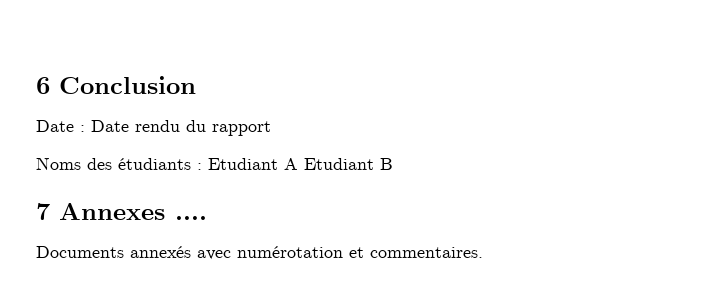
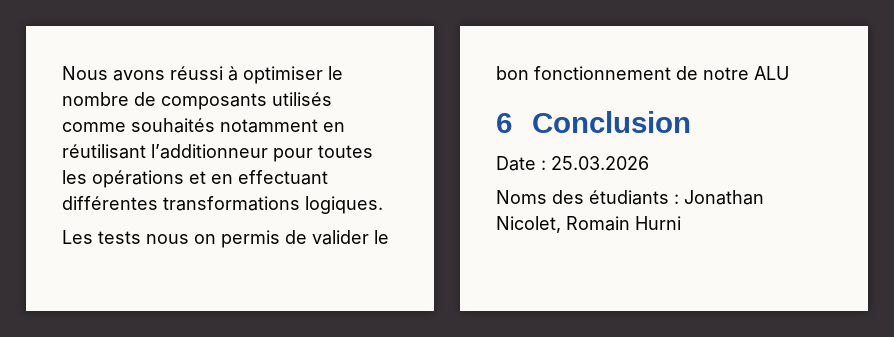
(36, 85) none -> [62,66,343,84] [62,92,332,110] [62,118,345,133] [62,144,373,162] [62,170,328,188] [62,196,383,214] [62,230,389,248] [496,66,789,80] Nous avons réussi à optimiser le nombre de composants utilisés comme souhaités notamment en réutilisant l’additionneur pour toutes les opérations et en effectuant différentes transformations logiques. // Les tests nous on permis de valider le bon fonctionnement de notre ALU //
[91,120,271,136] Date rendu du rapport -> [551,156,649,170] 25.03.2026
[208,158,393,170] [36,203,207,220] [36,246,483,260] Etudiant A Etudiant B // 7 Annexes …. // Documents annexés avec numérotation et commentaires. -> [684,190,764,205] [496,216,681,233] Jonathan Nicolet, Romain Hurni

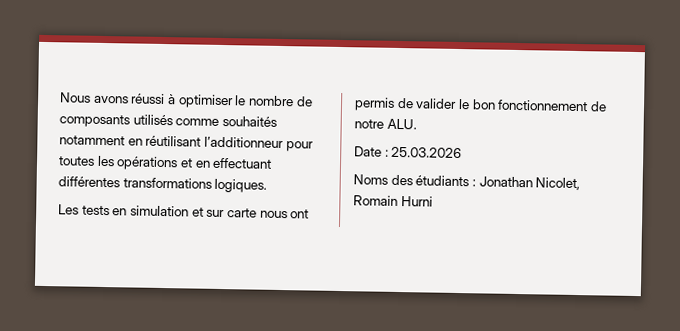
[146,234,216,244] nous on -> [112,205,310,219] en simulation et sur carte nous ont
[754,66,789,80] [496,111,691,133] ALU // 6 Conclusion -> [386,118,417,130] ALU.

